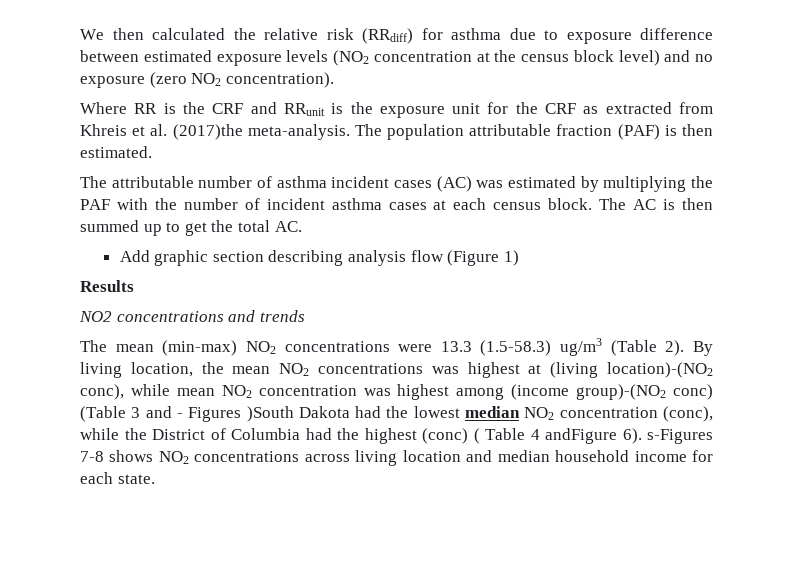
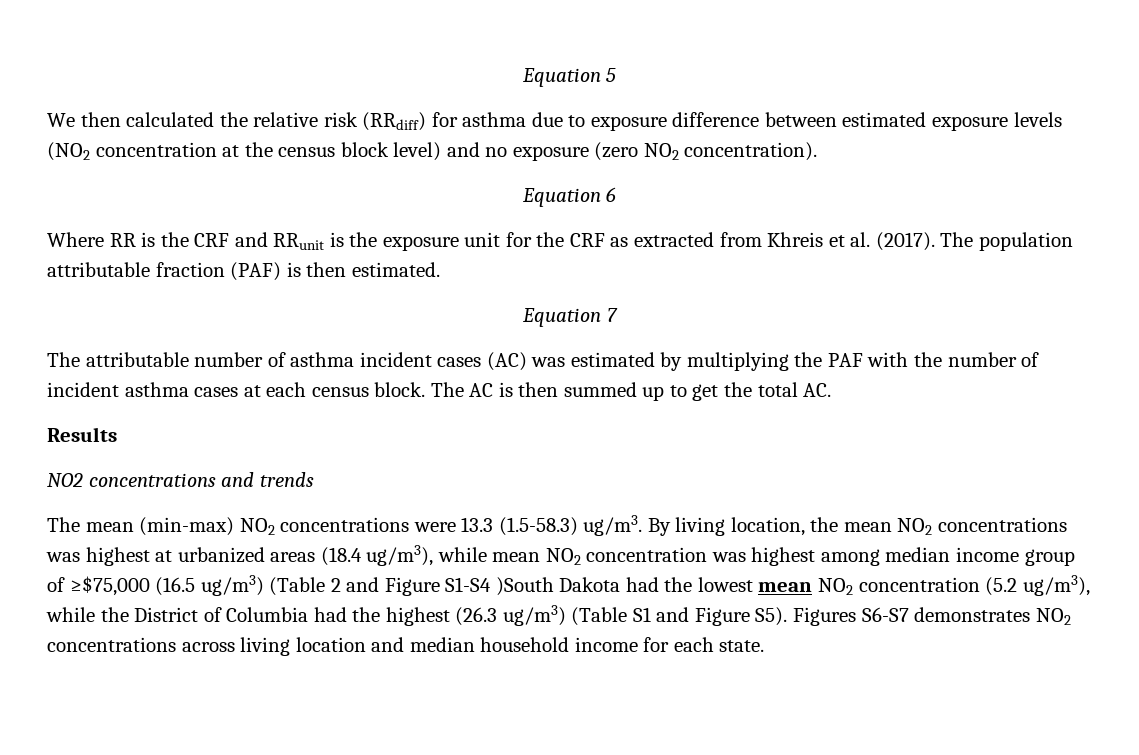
(80, 34) none -> [521,68,617,87] Equation 5 //
(334, 80) none -> [521,187,617,207] // Equation 6
[172,124,350,140] (2017)the meta-analysis. -> [875,232,935,251] (2017).
(152, 152) none -> [522,308,618,327] // Equation 7
[119,250,519,266] // Add graphic section describing analysis flow (Figure 1) -> (832, 390) none
[560,338,685,356] ug/m3 (Table 2). -> [583,515,643,536] ug/m3.
[550,362,713,378] [80,384,124,400] (living location)-(NO2 conc), -> [177,545,434,566] urbanized areas (18.4 ug/m3),
[511,384,713,400] [80,406,242,422] (income group)-(NO2 conc) (Table 3 and - Figures -> [885,547,1075,566] [47,575,492,596] median income group of ≥$75,000 (16.5 ug/m3) (Table 2 and Figure S1-S4
[465,406,713,422] median NO2 concentration (conc), -> [758,575,1090,596] mean NO2 concentration (5.2 ug/m3),
[422,428,713,444] [80,450,154,462] (conc) ( Table 4 andFigure 6). s-Figures 7-8 shows -> [455,605,1031,626] (26.3 ug/m3) (Table S1 and Figure S5). Figures S6-S7 demonstrates

